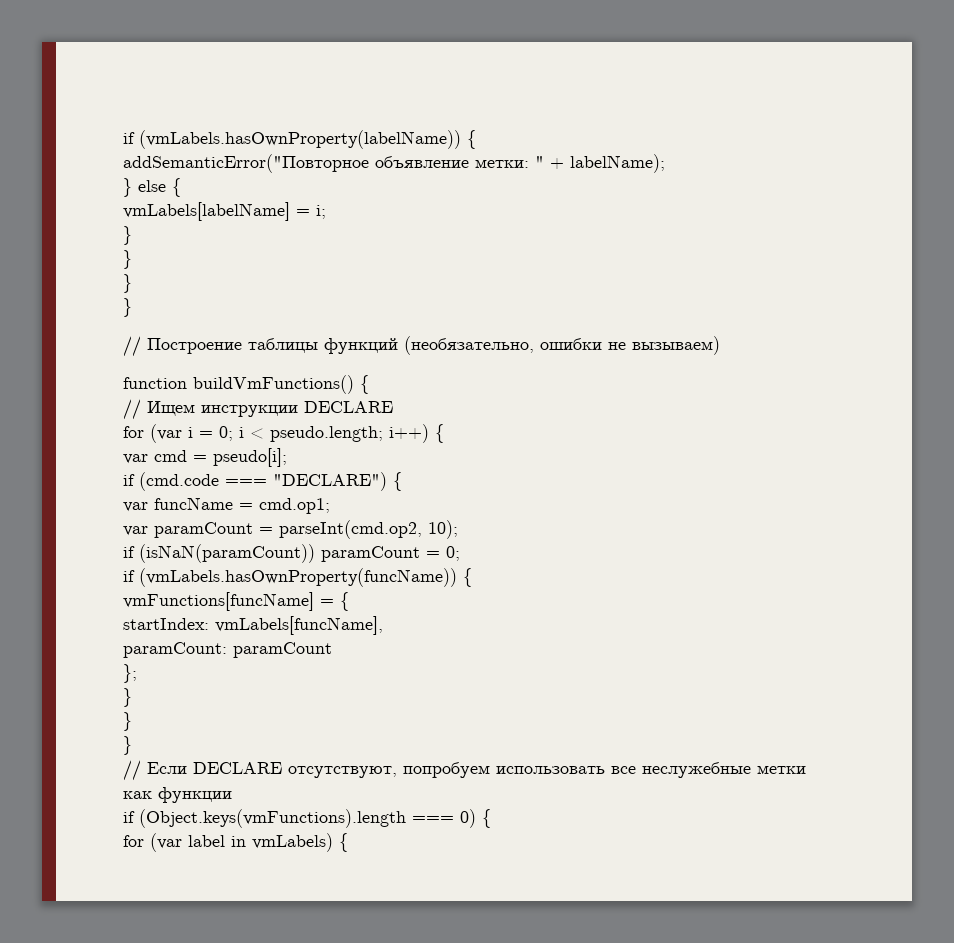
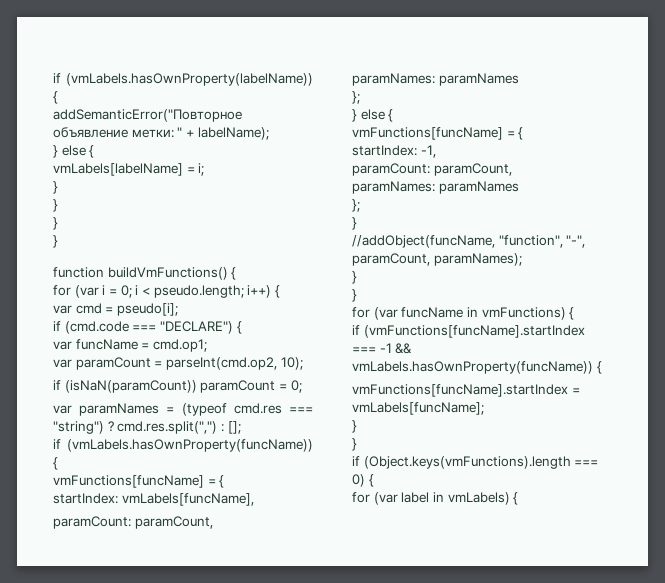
[123,336,720,357] // // Построение таблицы функций (необязательно, ошибки не вызываем) -> (58, 241) none
[123,399,393,420] // // Ищем инструкции DECLARE -> (237, 273) none
(460, 553) none -> [53,403,313,416] [53,421,241,434] // var paramNames = (typeof cmd.res === "string") ? cmd.res.split(",") : [];
[233,642,332,658] [123,664,137,683] [123,688,132,707] [123,712,132,731] [123,736,132,755] [123,760,806,781] [123,787,232,803] paramCount // }; // } // } // } // // Если DECLARE отсутствуют, попробуем использовать все неслужебные метки как функции -> [134,516,213,529] [352,73,519,86] [352,91,360,104] [352,109,394,122] [352,127,524,140] [352,145,436,158] [352,163,512,176] [352,181,519,194] [352,199,360,212] [352,217,357,230] [352,235,586,248] [352,253,522,266] [352,271,357,284] [352,289,357,302] [352,307,575,320] [352,325,585,338] [352,343,413,354] [352,361,602,374] [352,384,580,397] [352,402,484,415] [352,420,357,433] [352,438,357,451] paramCount, // paramNames: paramNames // }; // } else { // vmFunctions[funcName] = { // startIndex: -1, // paramCount: paramCount, // paramNames: paramNames // }; // } // //addObject(funcName, "function", "-", paramCount, paramNames); // } // } // for (var funcName in vmFunctions) { // if (vmFunctions[funcName].startIndex === -1 && vmLabels.hasOwnProperty(funcName)) { // vmFunctions[funcName].startIndex = vmLabels[funcName]; // } // }

